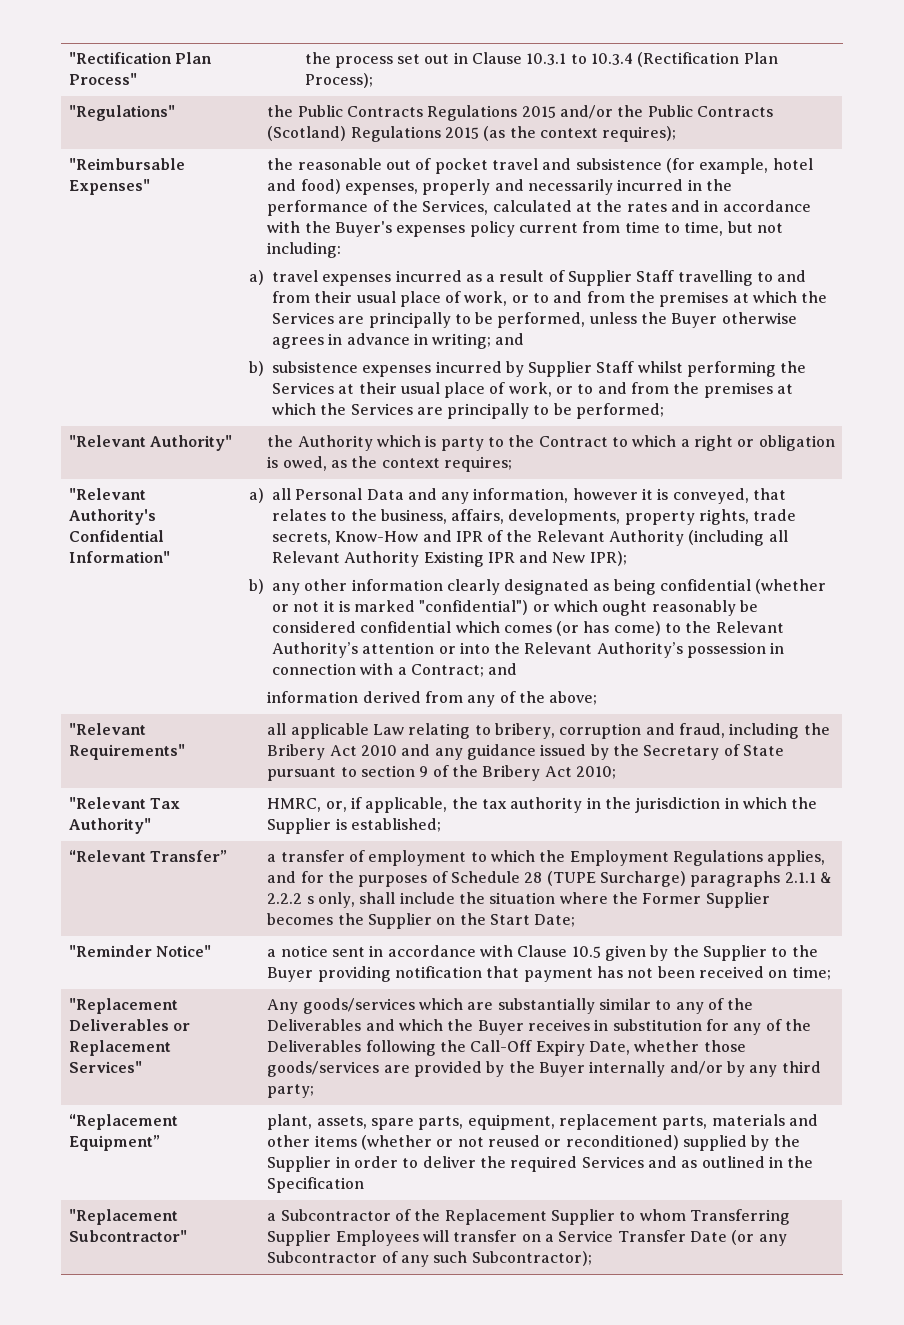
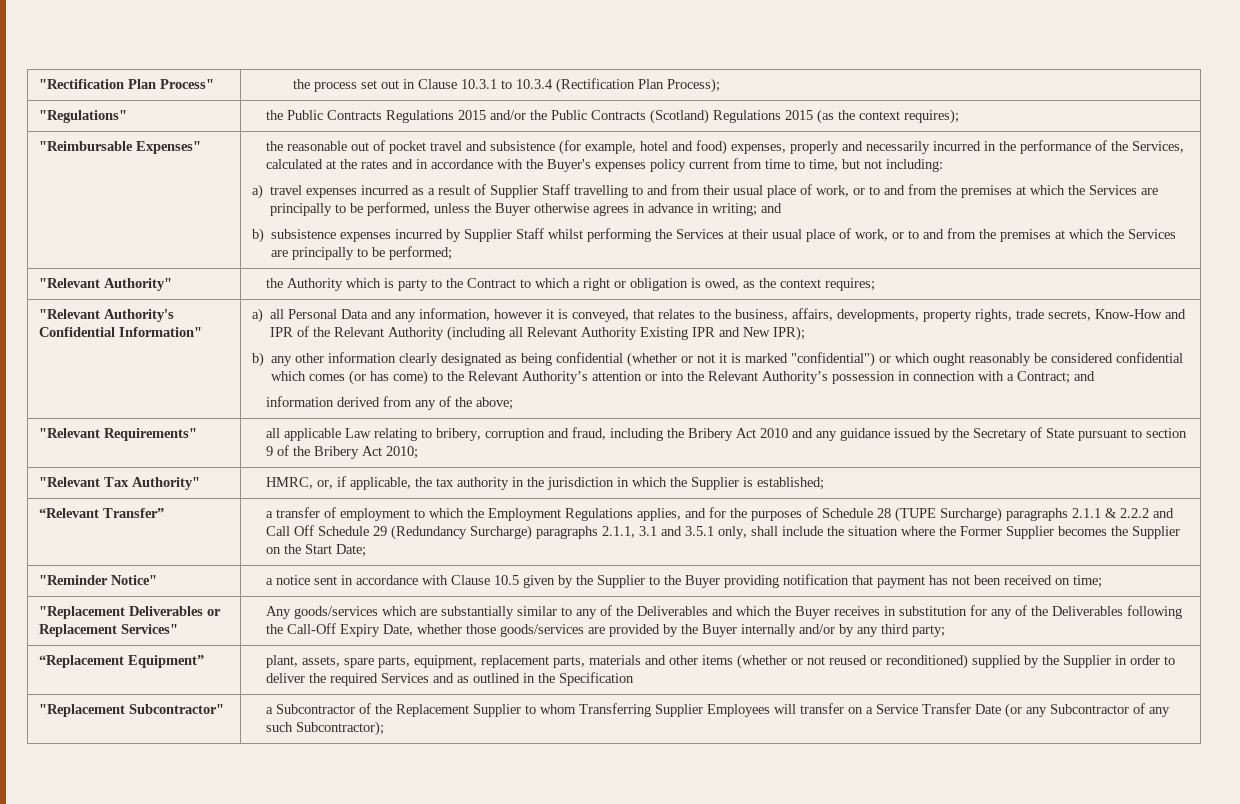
[306,896,314,904] s -> [1152,508,1174,518] [265,525,714,540] and Call Off Schedule 29 (Redundancy Surcharge) paragraphs 2.1.1, 3.1 and 3.5.1

